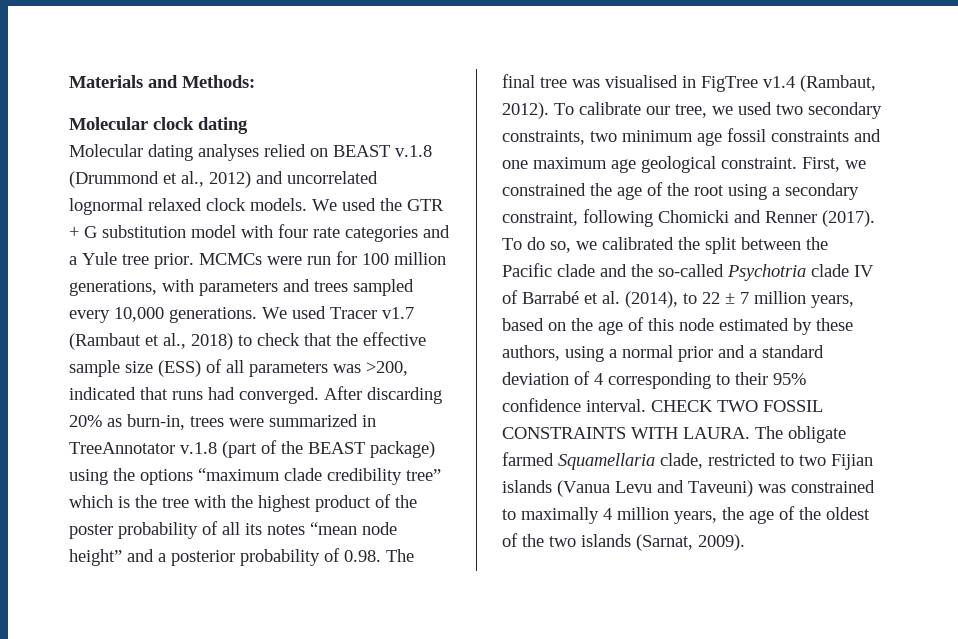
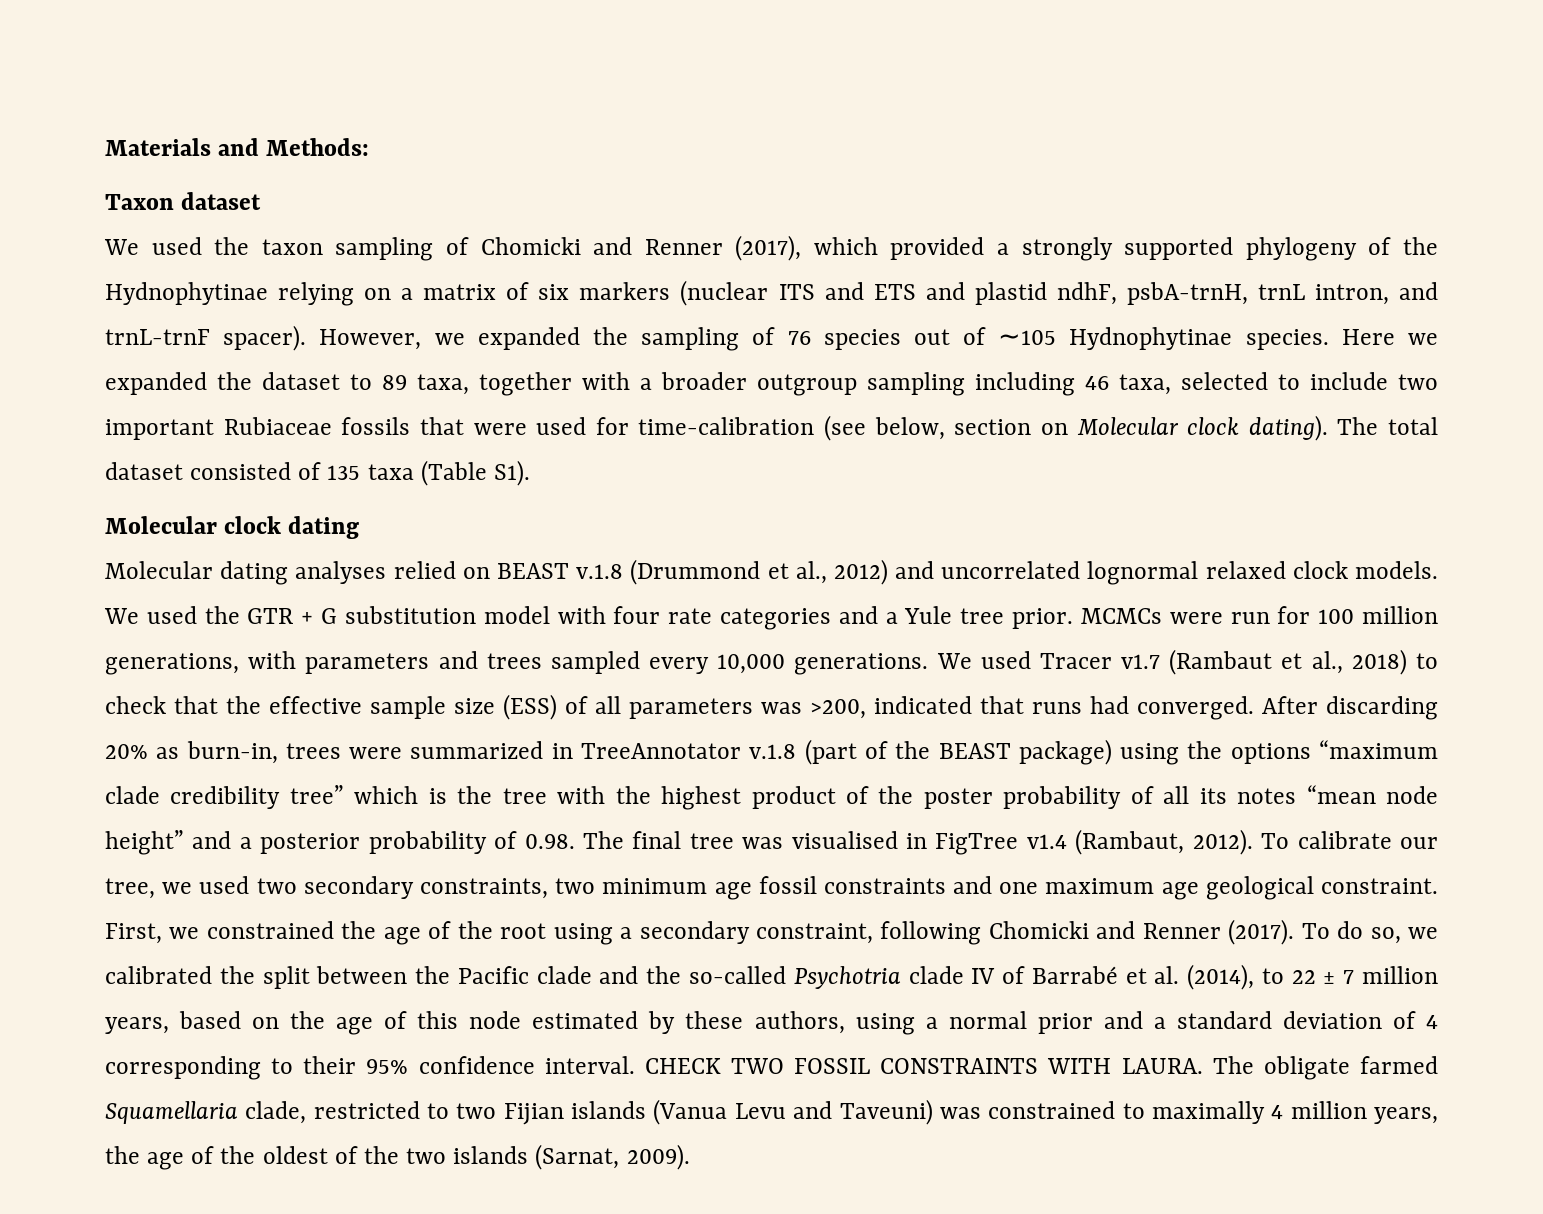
(255, 81) none -> [105,192,262,210] [104,235,1438,261] [105,280,1438,306] [105,325,1438,351] [105,372,1438,396] [105,415,1438,441] [105,460,530,486] // Taxon dataset // We used the taxon sampling of Chomicki and Renner (2017), which provided a strongly supported phylogeny of the Hydnophytinae relying on a matrix of six markers (nuclear ITS and ETS and plastid ndhF, psbA-trnH, trnL intron, and trnL-trnF spacer). However, we expanded the sampling of 76 species out of ∼105 Hydnophytinae species. Here we expanded the dataset to 89 taxa, together with a broader outgroup sampling including 46 taxa, selected to include two important Rubiaceae fossils that were used for time-calibration (see below, section on Molecular clock dating). The total dataset consisted of 135 taxa (Table S1).

